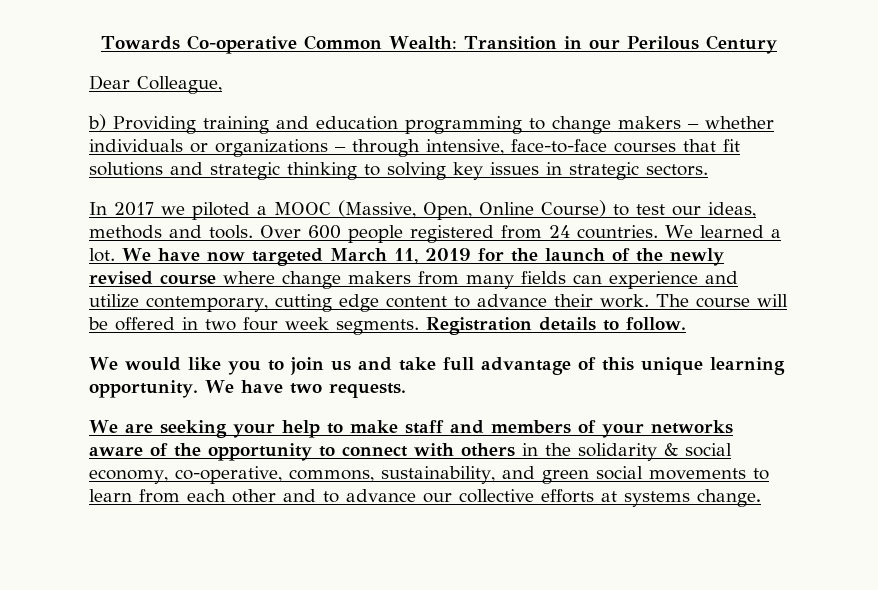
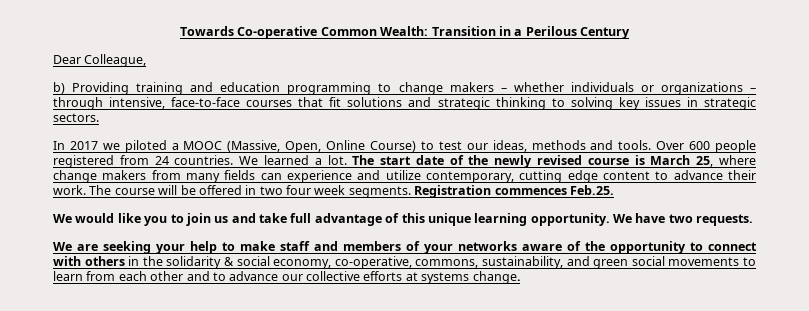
[588,39,620,50] our -> [514,29,523,36] a
[122,248,605,266] We have now targeted March 11, 2019 for the launch -> [352,155,444,165] The start date
(216, 279) none -> [634,155,714,167] is March 25,
[539,317,686,331] details to follow. -> [494,185,614,195] commences Feb.25.

